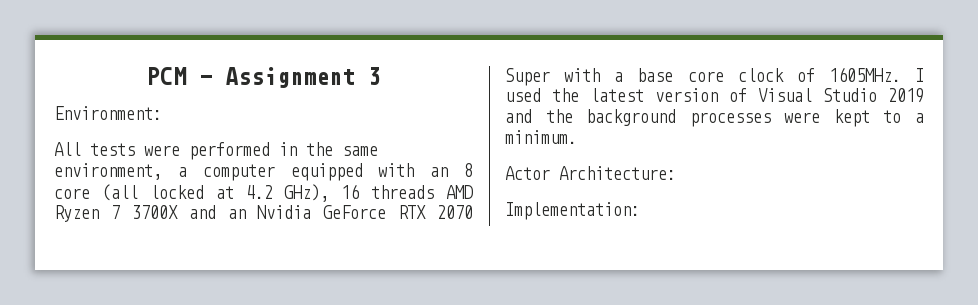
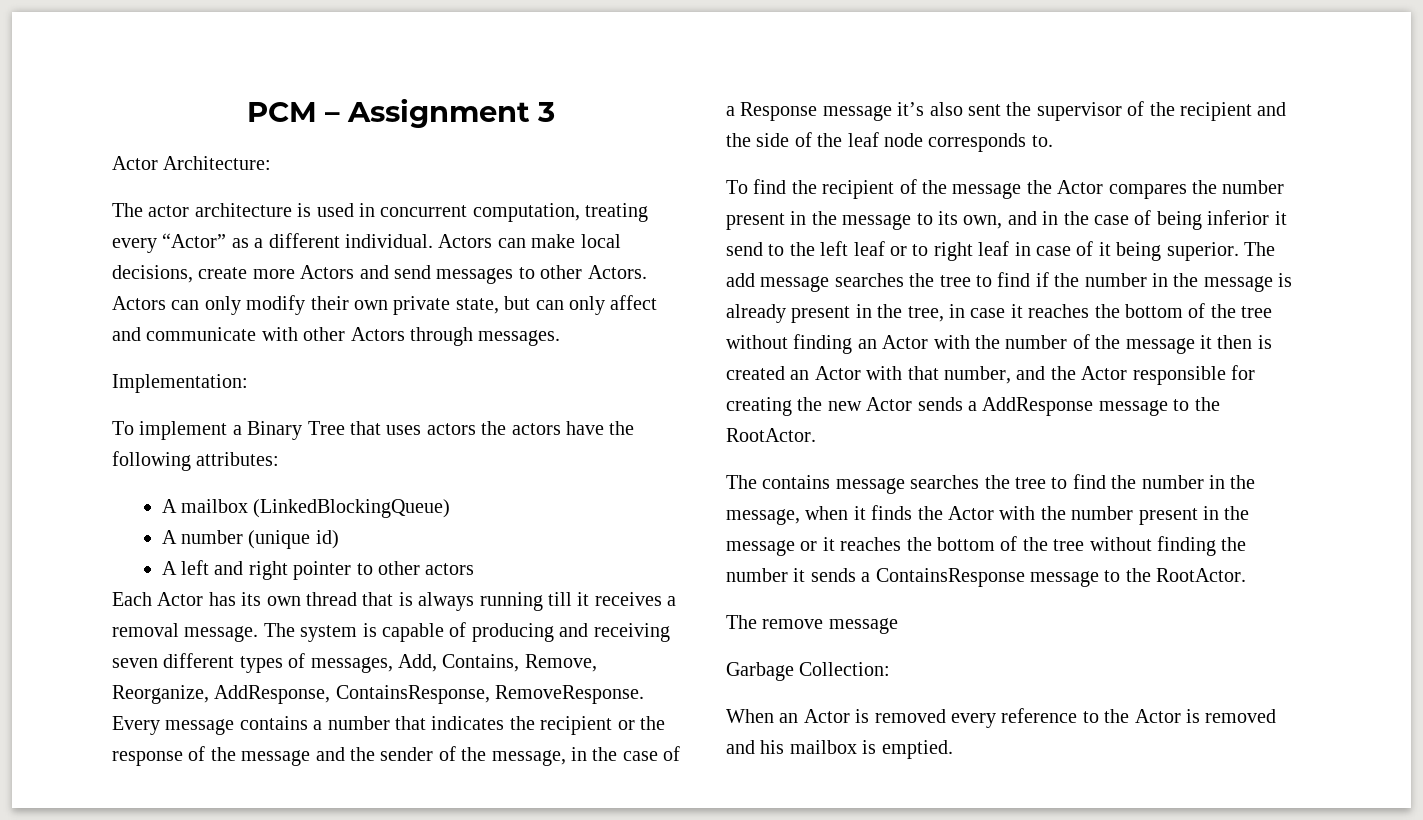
[54,106,162,120] [54,142,378,160] [54,163,473,181] [54,184,473,202] [54,205,473,222] [505,67,924,86] [505,88,924,103] [505,109,924,127] [505,130,577,144] [505,166,676,180] [505,202,640,220] Environment: // All tests were performed in the same environment, a computer equipped with an 8 core (all locked at 4.2 GHz), 16 threads AMD Ryzen 7 3700X and an Nvidia GeForce RTX 2070 Super with a base core clock of 1605MHz. I used the latest version of Visual Studio 2019 and the background processes were kept to a minimum. // Actor Architecture: // Implementation: -> [112,156,272,170] [112,203,649,222] [112,233,621,253] [112,265,647,284] [112,295,658,315] [112,327,561,346] [112,374,248,393] [112,421,635,440] [112,451,280,471] [161,499,451,518] [161,530,339,549] [161,560,475,580] [112,592,677,611] [112,622,670,642] [112,653,597,673] [112,685,645,704] [112,716,665,735] [112,746,681,766] [726,101,1287,121] [726,132,1053,152] [726,179,1285,199] [726,210,1287,230] [726,241,1275,261] [726,272,1293,292] [726,303,1273,323] [726,334,1272,354] [726,365,1255,385] [726,397,1220,416] [726,428,816,442] [726,474,1256,494] [726,505,1250,525] [726,536,1247,556] [726,568,1247,587] [726,615,898,634] [726,662,891,681] [726,708,1277,728] [726,740,953,759] Actor Architecture: // The actor architecture is used in concurrent computation, treating every “Actor” as a different individual. Actors can make local decisions, create more Actors and send messages to other Actors. Actors can only modify their own private state, but can only affect and communicate with other Actors through messages. // Implementation: // To implement a Binary Tree that uses actors the actors have the following attributes: // A mailbox (LinkedBlockingQueue) // A number (unique id) // A left and right pointer to other actors // Each Actor has its own thread that is always running till it receives a removal message. The system is capable of producing and receiving seven different types of messages, Add, Contains, Remove, Reorganize, AddResponse, ContainsResponse, RemoveResponse. Every message contains a number that indicates the recipient or the response of the message and the sender of the message, in the case of a Response message it’s also sent the supervisor of the recipient and the side of the leaf node corresponds to. // To find the recipient of the message the Actor compares the number present in the message to its own, and in the case of being inferior it send to the left leaf or to right leaf in case of it being superior. The add message searches the tree to find if the number in the message is already present in the tree, in case it reaches the bottom of the tree without finding an Actor with the number of the message it then is created an Actor with that number, and the Actor responsible for creating the new Actor sends a AddResponse message to the RootActor. // The contains message searches the tree to find the number in the message, when it finds the Actor with the number present in the message or it reaches the bottom of the tree without finding the number it sends a ContainsResponse message to the RootActor. // The remove message // Garbage Collection: // When an Actor is removed every reference to the Actor is removed and his mailbox is emptied.

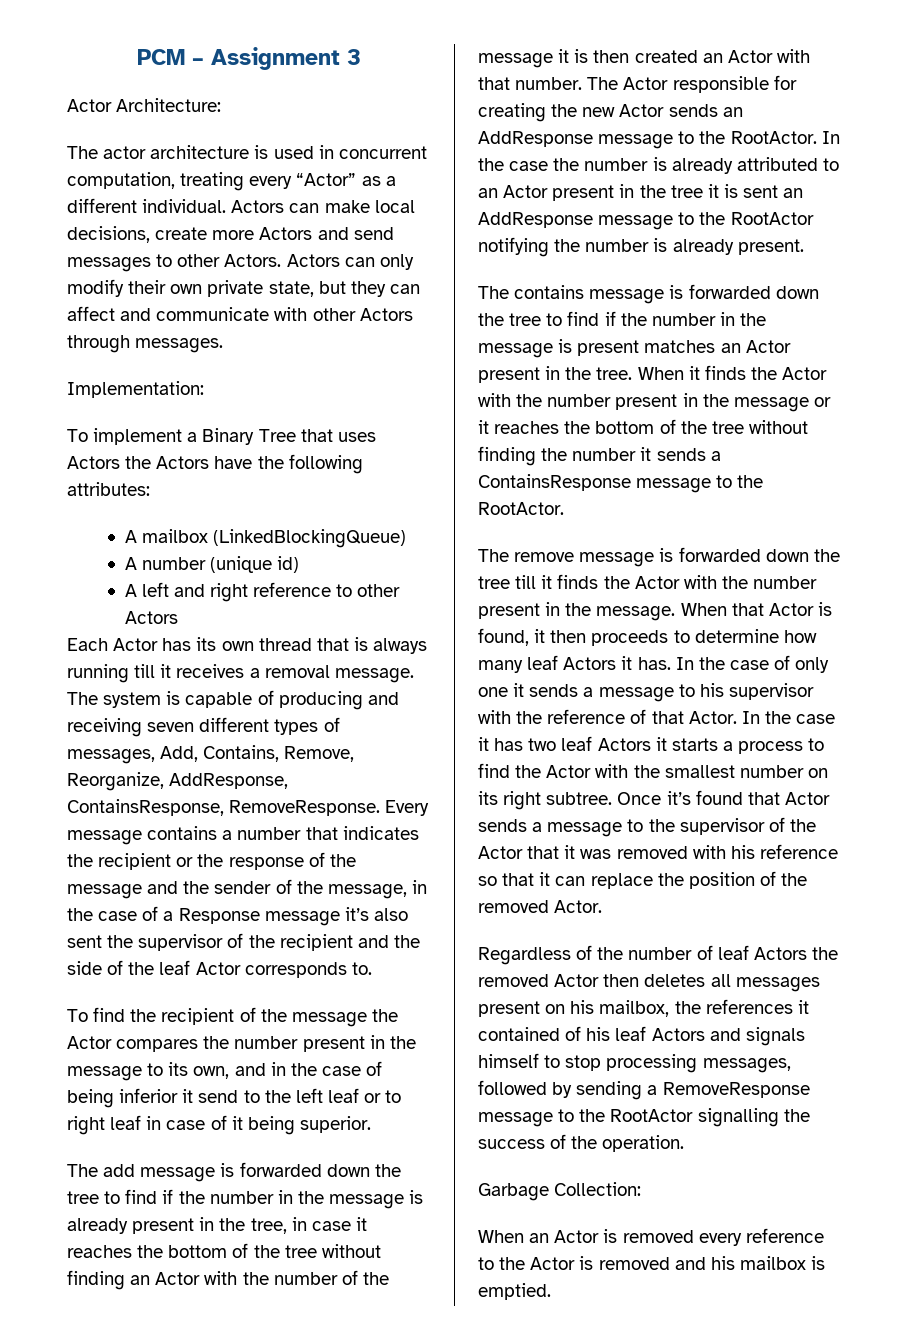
[535,296,605,315] can only -> [350,281,420,297] they can
[426,421,561,435] actors the actors -> [67,456,210,469] Actors the Actors
[293,561,475,580] pointer to other actors -> [253,582,401,597] [124,611,178,624] reference to other Actors
[884,133,923,147] node -> [195,962,241,975] Actor
(1239, 251) none -> (371, 1124) //
[834,273,904,287] searches -> [220,1162,370,1177] is forwarded down
[1217,335,1272,349] then is -> [574,49,630,63] is then
[944,366,1076,384] number, and the -> [515,77,619,90] number. The
[968,401,977,411] a -> [722,107,743,117] an
(816, 435) none -> [821,131,840,144] [478,157,839,174] [478,184,804,201] [478,212,814,230] [478,237,804,257] In the case the number is already attributed to an Actor present in the tree it is sent an AddResponse message to the RootActor notifying the number is already present.
[910,474,1256,489] [726,506,849,525] searches the tree to find the number in the message, when -> [669,284,819,299] [478,311,767,326] [478,339,791,358] [478,366,684,383] is forwarded down the tree to find if the number in the message is present matches an Actor present in the tree. When
(898, 626) none -> [659,547,840,562] [478,574,818,589] [478,602,832,621] [478,628,817,646] [478,655,830,673] [478,683,814,702] [478,709,836,724] [478,736,825,754] [478,763,828,778] [478,790,830,810] [478,817,816,837] [478,844,838,859] [478,871,808,889] [478,900,603,913] [478,945,838,965] [478,974,820,992] [478,999,809,1017] [478,1026,805,1046] [478,1053,791,1073] [478,1080,810,1100] [478,1108,810,1127] [478,1134,685,1152] is forwarded down the tree till it finds the Actor with the number present in the message. When that Actor is found, it then proceeds to determine how many leaf Actors it has. In the case of only one it sends a message to his supervisor with the reference of that Actor. In the case it has two leaf Actors it starts a process to find the Actor with the smallest number on its right subtree. Once it’s found that Actor sends a message to the supervisor of the Actor that it was removed with his reference so that it can replace the position of the removed Actor. // Regardless of the number of leaf Actors the removed Actor then deletes all messages present on his mailbox, the references it contained of his leaf Actors and signals himself to stop processing messages, followed by sending a RemoveResponse message to the RootActor signalling the success of the operation.

